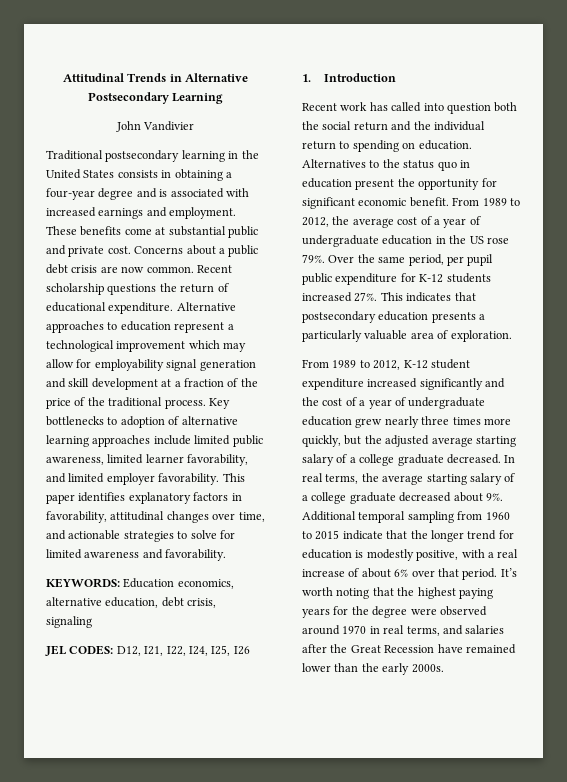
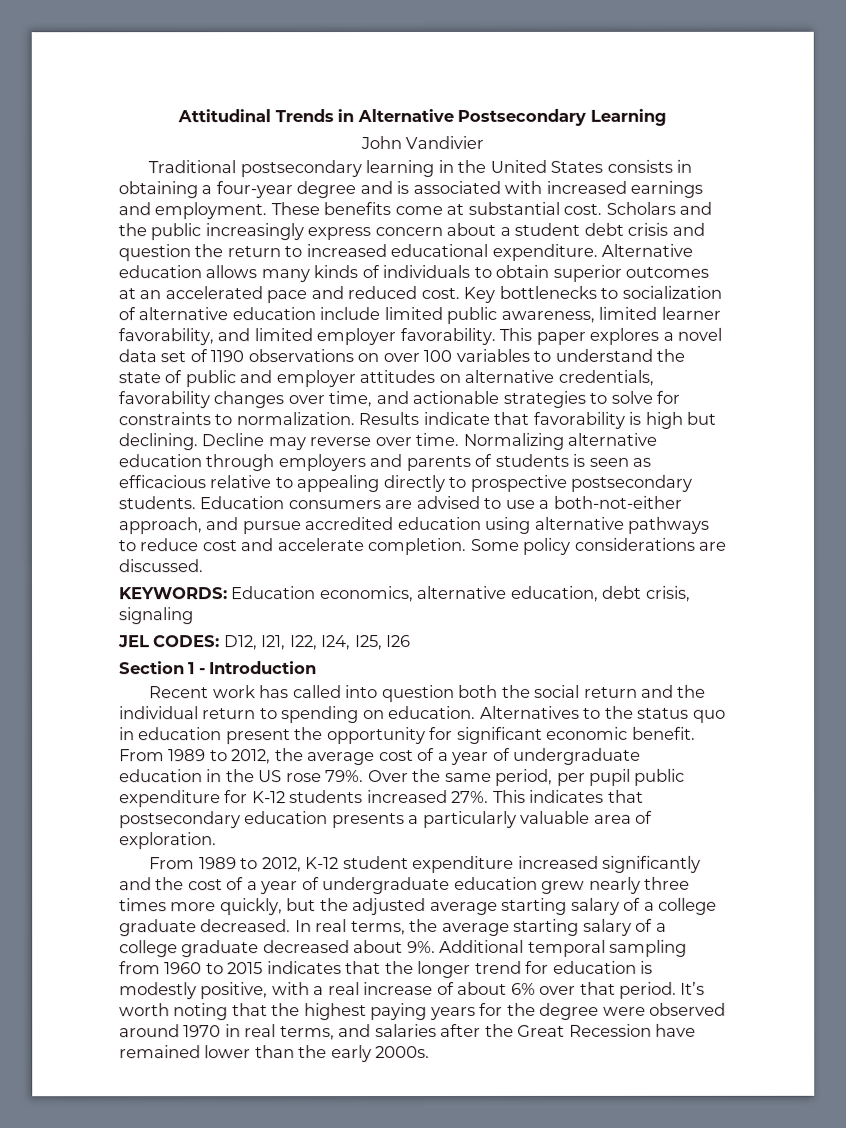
[227,226,258,238] [46,245,184,257] public and private cost. Concerns -> [563,201,713,215] [118,223,443,241] cost. Scholars and the public increasingly express concern
[228,245,259,257] public -> [514,222,581,236] student
[100,265,232,273] [46,283,229,295] [46,302,236,314] [46,321,234,333] [46,340,247,352] [46,359,256,371] [46,378,258,390] [46,397,206,409] are now common. Recent scholarship questions the return of educational expenditure. Alternative approaches to education represent a technological improvement which may allow for employability signal generation and skill development at a fraction of the price of the traditional process. -> [671,222,705,236] [118,243,694,262] [118,264,710,283] [118,286,460,304] and question the return to increased educational expenditure. Alternative education allows many kinds of individuals to obtain superior outcomes at an accelerated pace and reduced cost.
[120,416,165,428] adoption -> [621,285,722,299] socialization
[46,435,151,447] learning approaches -> [231,307,316,321] education
[78,492,242,504] [46,511,165,523] identifies explanatory factors in favorability, attitudinal -> [589,327,723,345] [118,348,686,363] [118,369,654,388] [118,391,210,409] explores a novel data set of 1190 observations on over 100 variables to understand the state of public and employer attitudes on alternative credentials, favorability
[46,549,227,561] limited awareness and favorability. -> [118,411,717,429] [118,432,658,451] [118,453,652,472] [118,474,693,493] [118,495,682,510] [118,516,710,535] [118,537,727,556] [118,559,204,573] constraints to normalization. Results indicate that favorability is high but declining. Decline may reverse over time. Normalizing alternative education through employers and parents of students is seen as efficacious relative to appealing directly to prospective postsecondary students. Education consumers are advised to use a both-not-either approach, and pursue accredited education using alternative pathways to reduce cost and accelerate completion. Some policy considerations are discussed.
[302,74,311,82] 1. -> [119,661,206,675] Section 1 -
[342,530,383,540] indicate -> [266,961,342,975] indicates

